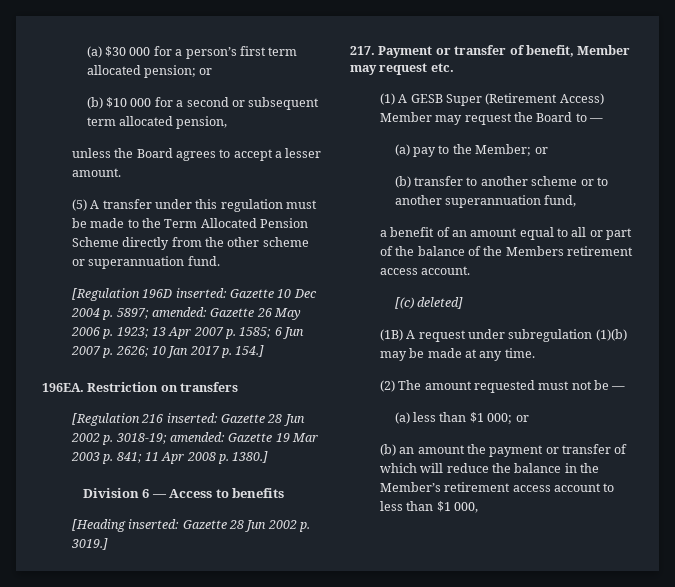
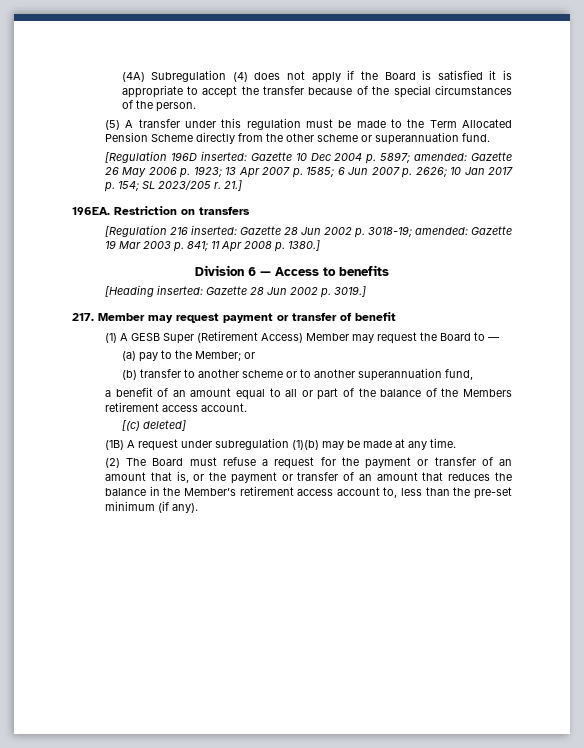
[86,46,298,59] [86,65,213,78] [86,97,320,110] [86,116,228,129] [71,148,322,161] [71,168,121,177] (a) $30 000 for a person’s first term allocated pension; or // (b) $10 000 for a second or subsequent term allocated pension, // unless the Board agrees to accept a lesser amount. -> [121,70,513,83] [121,85,513,98] [121,100,196,112] (4A) Subregulation (4) does not apply if the Board is satisfied it is appropriate to accept the transfer because of the special circumstances of the person.
[235,345,265,357] 154.] -> [117,180,242,191] 154; SL 2023/205 r. 21.]
[378,45,631,58] [350,63,454,75] Payment or transfer of benefit, Member may request etc. -> [98,312,396,323] Member may request payment or transfer of benefit
[424,380,626,393] [394,412,529,424] [379,444,628,457] [379,463,489,473] amount requested must not be — // (a) less than $1 000; or // (b) an amount the payment or transfer of which will reduce -> [152,457,512,469] [104,471,491,484] Board must refuse a request for the payment or transfer of an amount that is, or the payment or transfer of an amount that reduces
[603,483,615,492] [379,501,478,513] to less than $1 000, -> [383,487,512,499] [104,501,198,513] to, less than the pre-set minimum (if any).

